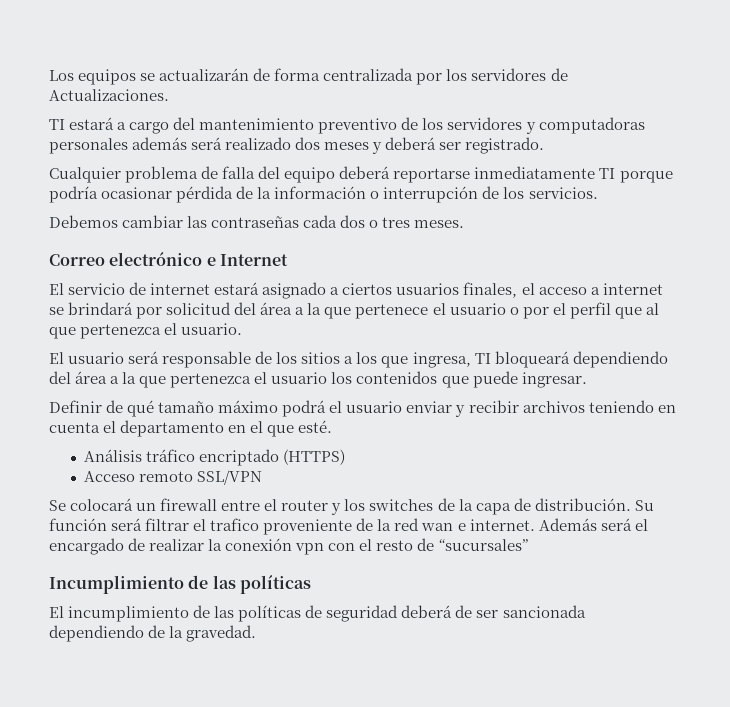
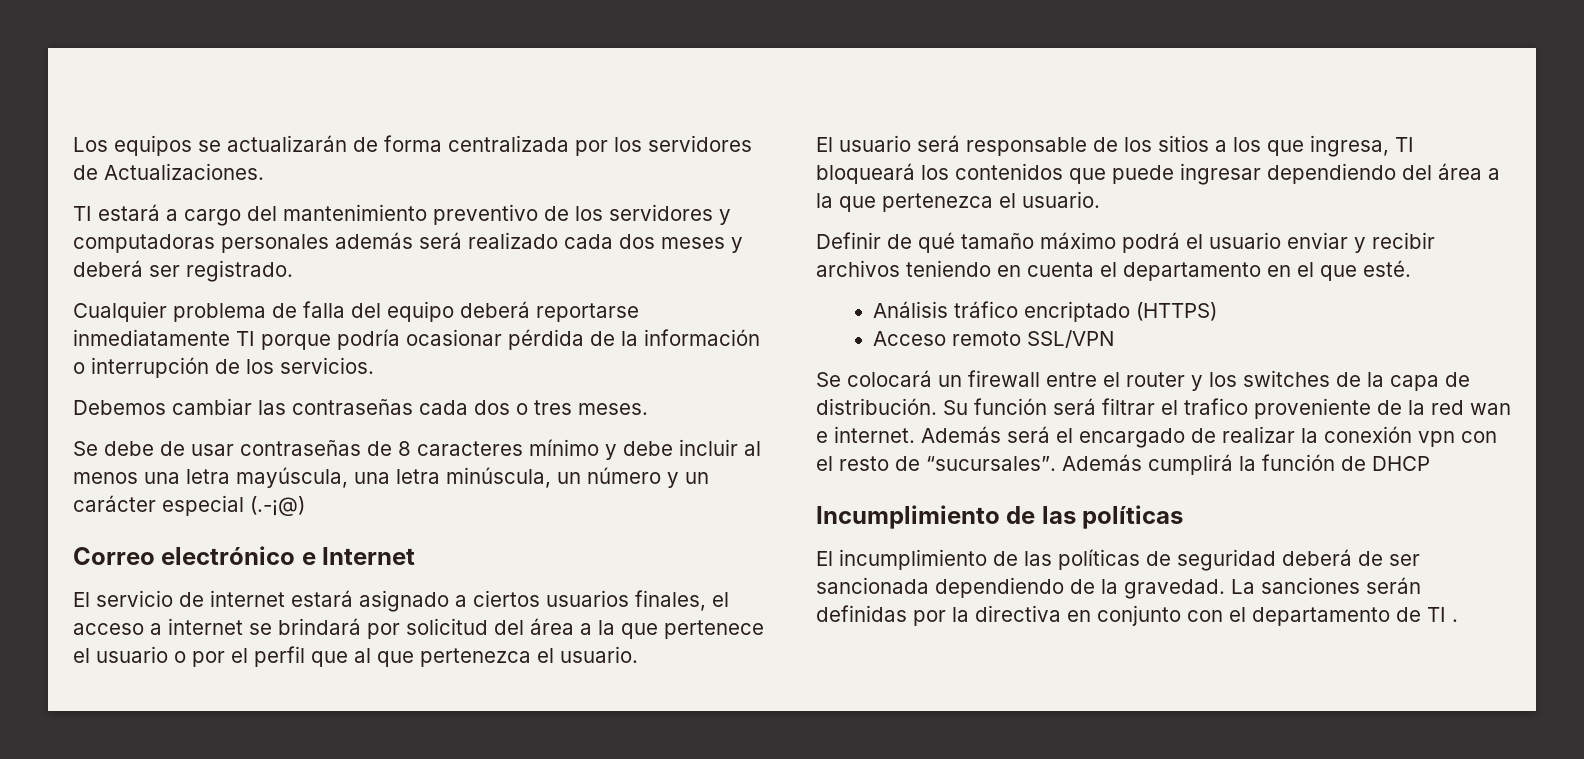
(292, 143) none -> [564,234,613,249] cada
(465, 224) none -> [73,439,761,460] [73,467,709,488] [73,495,305,516] // Se debe de usar contraseñas de 8 caracteres mínimo y debe incluir al menos una letra mayúscula, una letra minúscula, un número y un carácter especial (.-¡@)
(570, 359) none -> [921,163,1261,185] los contenidos que puede ingresar
[271,371,587,388] usuario los contenidos que puede ingresar. -> [1022,191,1100,208] usuario.
[438,539,528,551] “sucursales” -> [926,454,1430,475] “sucursales”. Además cumplirá la función de DHCP
(257, 633) none -> [1231,577,1421,594] [816,605,1458,626] La sanciones serán definidas por la directiva en conjunto con el departamento de TI .

